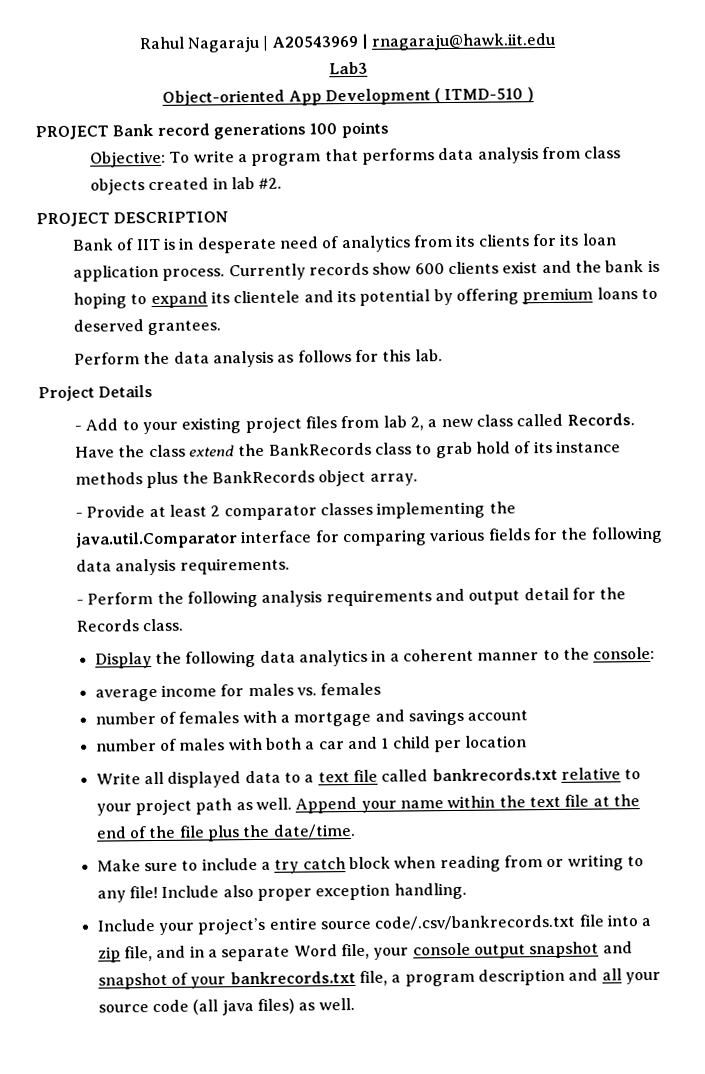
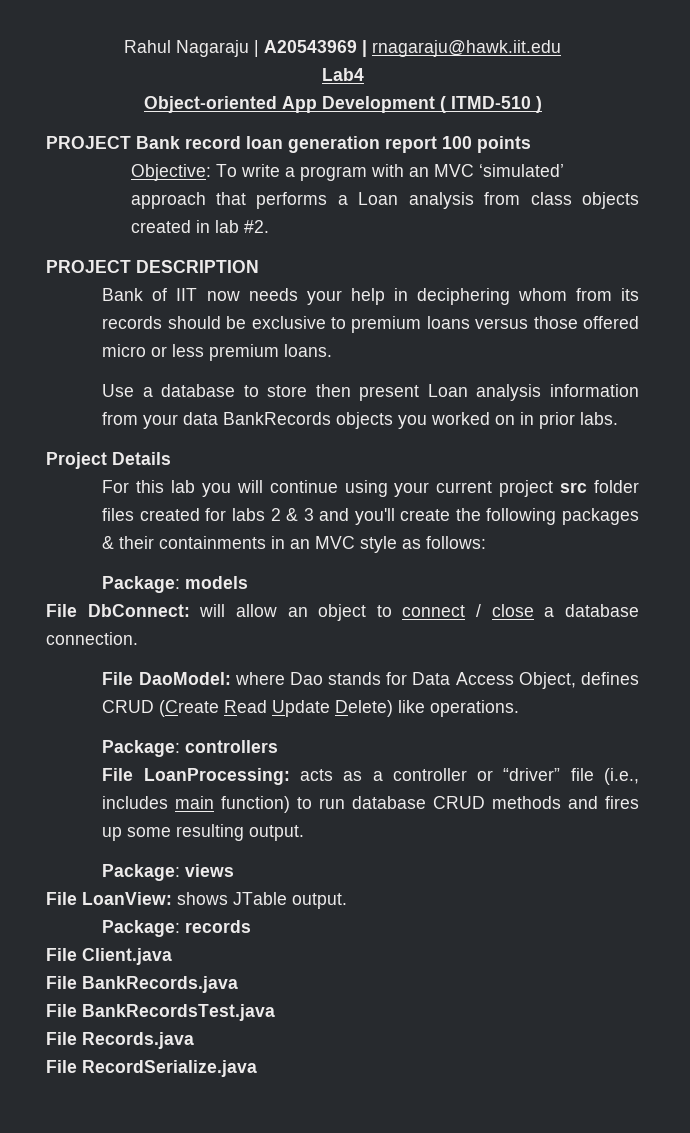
[328,61,368,75] Lab3 -> [321,68,364,81] Lab4
[212,122,306,140] generations -> [246,136,437,153] loan generation report
[324,147,475,165] that performs data -> [370,164,564,177] [130,192,399,209] with an MVC ‘simulated’ approach that performs a Loan
[163,233,617,254] [73,259,660,282] [73,287,658,309] [73,319,222,336] [74,349,443,368] [38,385,154,402] [74,413,635,435] [75,440,621,459] [75,469,418,489] [75,501,516,521] [75,526,663,549] [76,557,290,576] [76,587,627,608] [76,618,184,632] [94,646,656,669] [94,682,382,702] [94,708,529,727] [95,735,528,753] [95,767,642,788] [95,794,640,816] [95,823,356,842] [96,854,644,874] [96,882,467,903] [96,914,652,935] [97,941,633,963] [97,968,661,990] [97,998,355,1016] is in desperate need of analytics from its clients for its loan application process. Currently records show 600 clients exist and the bank is hoping to expand its clientele and its potential by offering premium loans to deserved grantees. // Perform the data analysis as follows for this lab. // Project Details // - Add to your existing project files from lab 2, a new class called Records. Have the class extend the BankRecords class to grab hold of its instance methods plus the BankRecords object array. // - Provide at least 2 comparator classes implementing the java.util.Comparator interface for comparing various fields for the following data analysis requirements. // - Perform the following analysis requirements and output detail for the Records class. // Display the following data analytics in a coherent manner to the console: // average income for males vs. females // number of females with a mortgage and savings account // number of males with both a car and 1 child per location // Write all displayed data to a text file called bankrecords.txt relative to your project path as well. Append your name within the text file at the end of the file plus the date/time. // Make sure to include a try catch block when reading from or writing to any file! Include also proper exception handling. // Include your project’s entire source code/.csv/bankrecords.txt file into a zip file, and in a separate Word file, your console output snapshot and snapshot of your bankrecords.txt file, a program description and all your source code (all java files) as well. -> [206,288,639,305] [102,316,640,333] [102,344,333,361] [102,384,639,401] [102,412,619,429] [46,452,171,469] [102,480,639,497] [102,508,639,525] [102,536,487,553] [102,576,249,593] [46,604,639,621] [46,632,138,645] [102,672,639,689] [102,700,520,717] [102,740,279,757] [102,768,639,785] [102,796,639,813] [102,824,305,841] [102,864,235,881] [46,892,347,909] [102,920,252,937] [46,948,172,965] [46,976,238,993] [46,1004,275,1021] [46,1032,194,1049] [46,1060,257,1077] now needs your help in deciphering whom from its records should be exclusive to premium loans versus those offered micro or less premium loans. // Use a database to store then present Loan analysis information from your data BankRecords objects you worked on in prior labs. // Project Details // For this lab you will continue using your current project src folder files created for labs 2 & 3 and you'll create the following packages & their containments in an MVC style as follows: // Package: models // File DbConnect: will allow an object to connect / close a database connection. // File DaoModel: where Dao stands for Data Access Object, defines CRUD (Create Read Update Delete) like operations. // Package: controllers // File LoanProcessing: acts as a controller or “driver” file (i.e., includes main function) to run database CRUD methods and fires up some resulting output. // Package: views // File LoanView: shows JTable output. // Package: records // File Client.java // File BankRecords.java // File BankRecordsTest.java // File Records.java // File RecordSerialize.java

